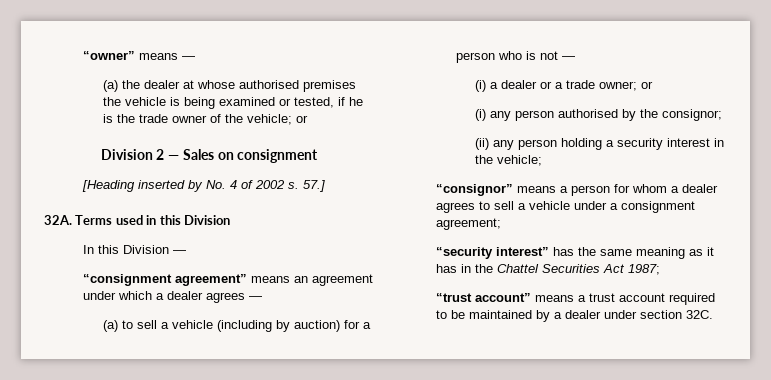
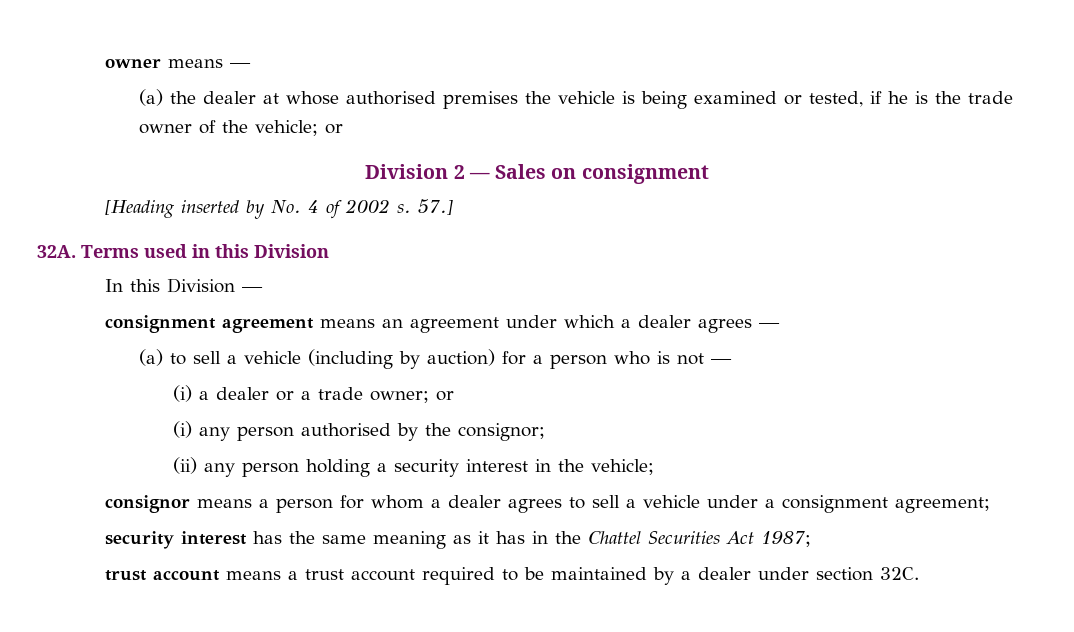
[83,51,136,60] “owner” -> [105,58,162,68] owner
[83,274,248,286] “consignment agreement” -> [105,315,315,333] consignment agreement
[436,184,514,196] “consignor” -> [105,495,191,513] consignor
[436,247,550,259] “security interest” -> [105,531,248,549] security interest
[436,293,532,302] “trust account” -> [105,570,221,581] trust account

